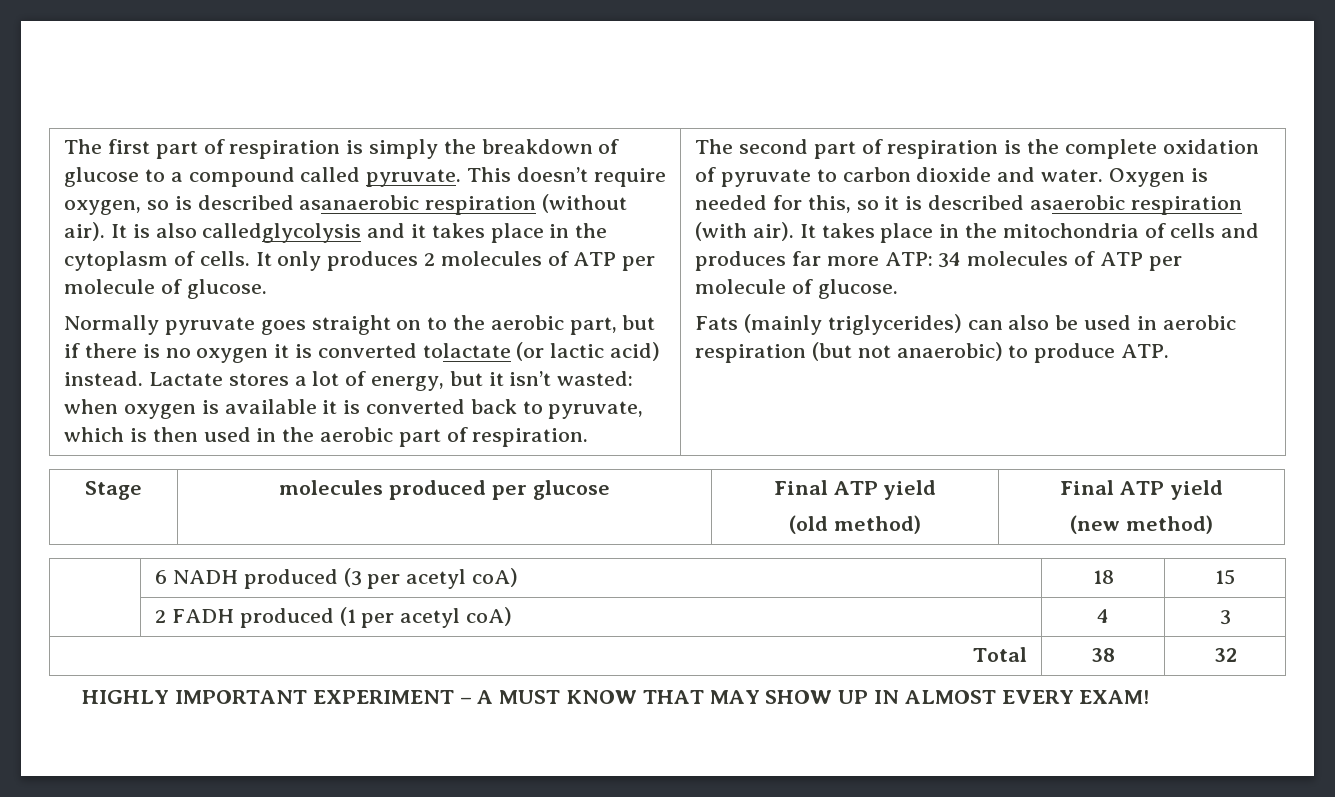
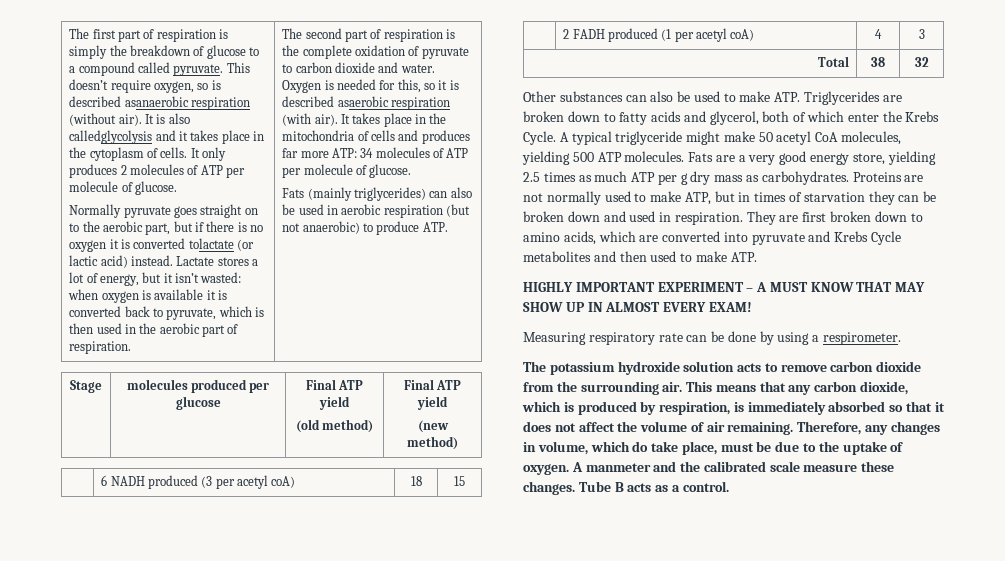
(1237, 655) none -> [523,91,902,105] [523,111,940,125] [523,131,902,145] [522,151,936,165] [523,171,924,185] [523,191,937,205] [523,211,923,225] [523,231,902,245] [523,251,757,262] // Other substances can also be used to make ATP. Triglycerides are broken down to fatty acids and glycerol, both of which enter the Krebs Cycle. A typical triglyceride might make 50 acetyl CoA molecules, yielding 500 ATP molecules. Fats are a very good energy store, yielding 2.5 times as much ATP per g dry mass as carbohydrates. Proteins are not normally used to make ATP, but in times of starvation they can be broken down and used in respiration. They are first broken down to amino acids, which are converted into pyruvate and Krebs Cycle metabolites and then used to make ATP.
(1150, 697) none -> [523,331,902,345] [523,361,922,375] [523,381,909,395] [522,401,945,415] [523,421,940,435] [523,441,904,455] [523,461,895,475] [523,481,729,495] // Measuring respiratory rate can be done by using a respirometer. // The potassium hydroxide solution acts to remove carbon dioxide from the surrounding air. This means that any carbon dioxide, which is produced by respiration, is immediately absorbed so that it does not affect the volume of air remaining. Therefore, any changes in volume, which do take place, must be due to the uptake of oxygen. A manmeter and the calibrated scale measure these changes. Tube B acts as a control.

